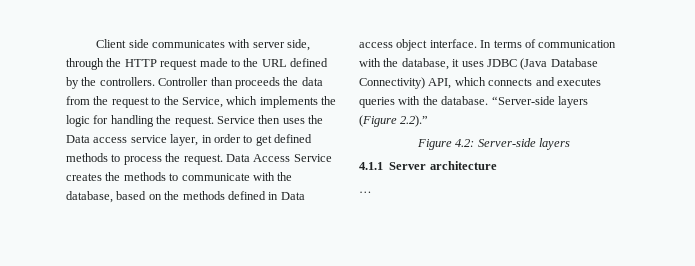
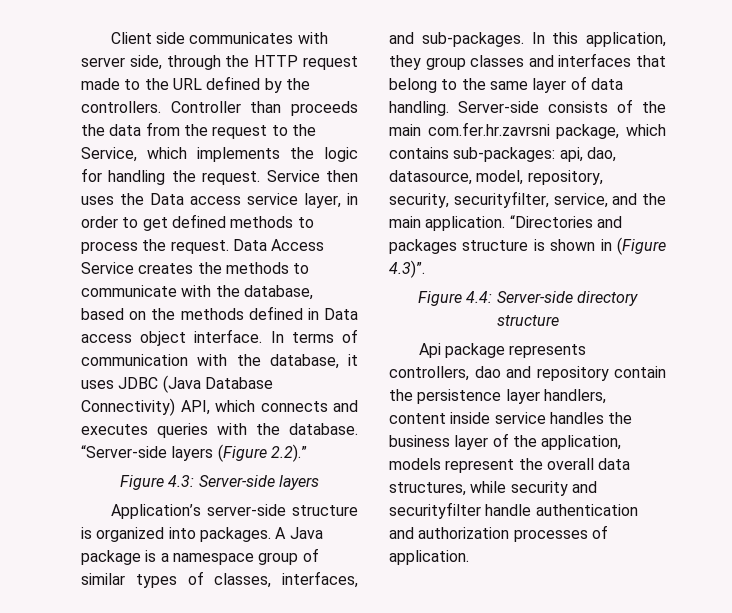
[455,139,475,147] 4.2: -> [168,475,195,487] 4.3:
[359,161,497,170] [359,191,372,193] 4.1.1 Server architecture // … -> [110,504,358,519] [81,527,323,542] [81,548,319,565] [81,571,358,588] [389,32,666,47] [389,53,666,70] [389,76,623,93] [389,99,666,116] [389,122,666,139] [389,147,616,162] [389,170,603,185] [389,191,666,208] [389,215,622,231] [389,237,666,255] [389,260,425,278] [418,291,638,306] [496,315,559,326] [418,343,587,358] [389,366,666,381] [389,389,606,404] [389,412,633,424] [389,433,622,450] [389,458,631,473] [389,481,597,496] [389,502,638,519] [389,525,608,542] [389,550,469,565] Application’s server-side structure is organized into packages. A Java package is a namespace group of similar types of classes, interfaces, and sub-packages. In this application, they group classes and interfaces that belong to the same layer of data handling. Server-side consists of the main com.fer.hr.zavrsni package, which contains sub-packages: api, dao, datasource, model, repository, security, securityfilter, service, and the main application. “Directories and packages structure is shown in (Figure 4.3)”. // Figure 4.4: Server-side directory structure // Api package represents controllers, dao and repository contain the persistence layer handlers, content inside service handles the business layer of the application, models represent the overall data structures, while security and securityfilter handle authentication and authorization processes of application.

